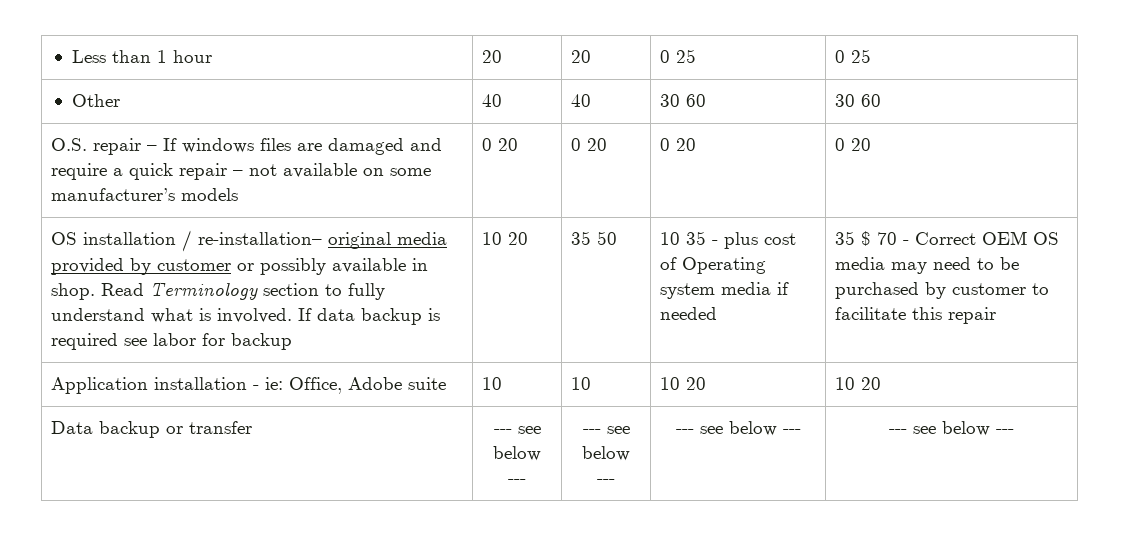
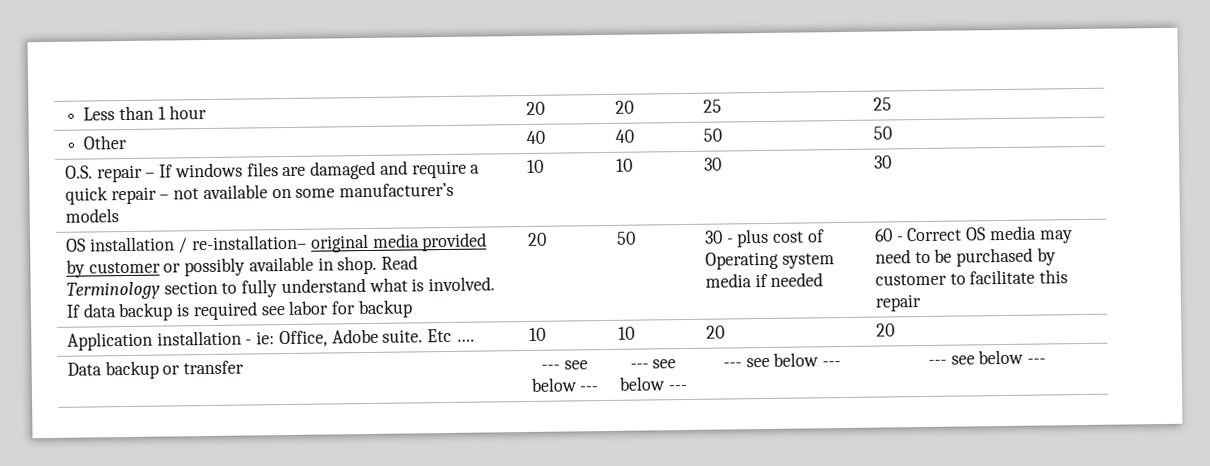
[659,50,670,63] 0 -> (635, 107) none
[834,50,845,63] 0 -> (723, 106) none
[659,94,706,107] [834,94,881,107] 30 60 | 30 60 -> [703,128,723,142] [873,126,893,140] 50 | 50
[481,138,518,151] [570,138,607,151] [659,138,696,151] [834,138,871,151] 0 20 | 0 20 | 0 20 | 0 20 -> [527,159,545,173] [616,158,634,172] [704,157,723,171] [874,155,893,169] 10 | 10 | 30 | 30
[481,232,528,245] [570,231,617,245] [659,231,706,245] 10 20 | 35 50 | 10 35 -> [527,232,548,246] [616,231,637,245] [704,230,724,244] 20 | 50 | 30
[834,231,897,246] 35 $ 70 -> [874,228,894,242] 60
[981,231,1027,245] OEM -> (963, 234) none
[407,377,446,390] [481,377,502,390] [570,377,591,390] [659,377,706,390] [834,377,855,390] suite | 10 | 10 | 10 20 | 10 -> [382,328,475,343] [529,327,547,341] [618,326,636,340] [706,325,726,339] suite. Etc …. | 10 | 10 | 20 |

